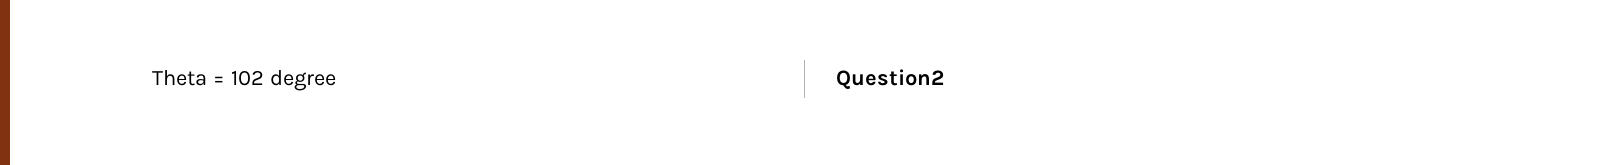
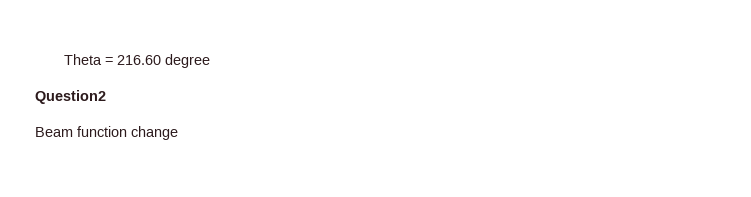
[230,70,264,86] 102 -> [116,55,161,65] 216.60
(944, 79) none -> [35,126,178,140] // Beam function change

